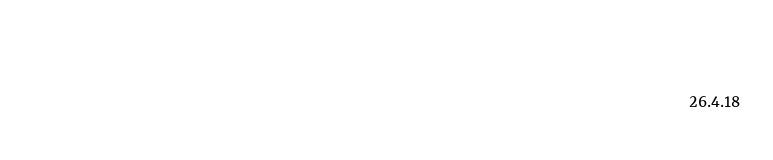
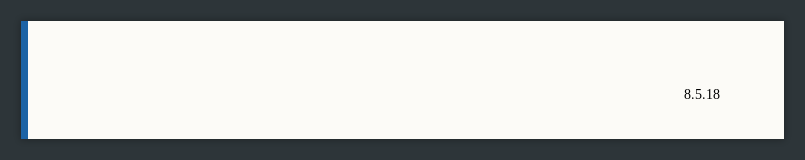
[689,96,740,107] 26.4.18 -> [684,89,720,99] 8.5.18

